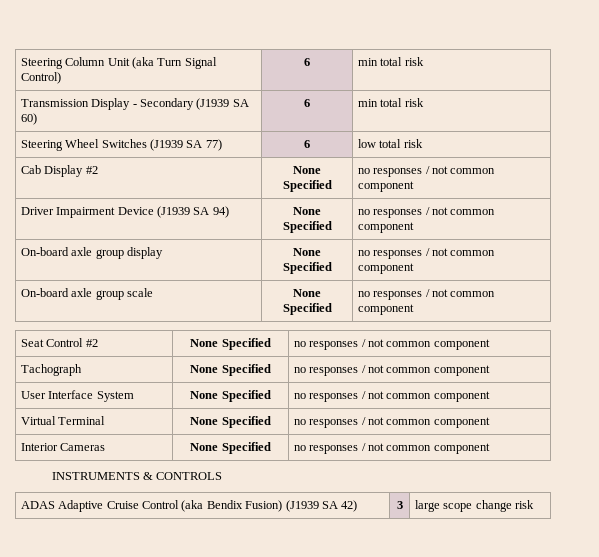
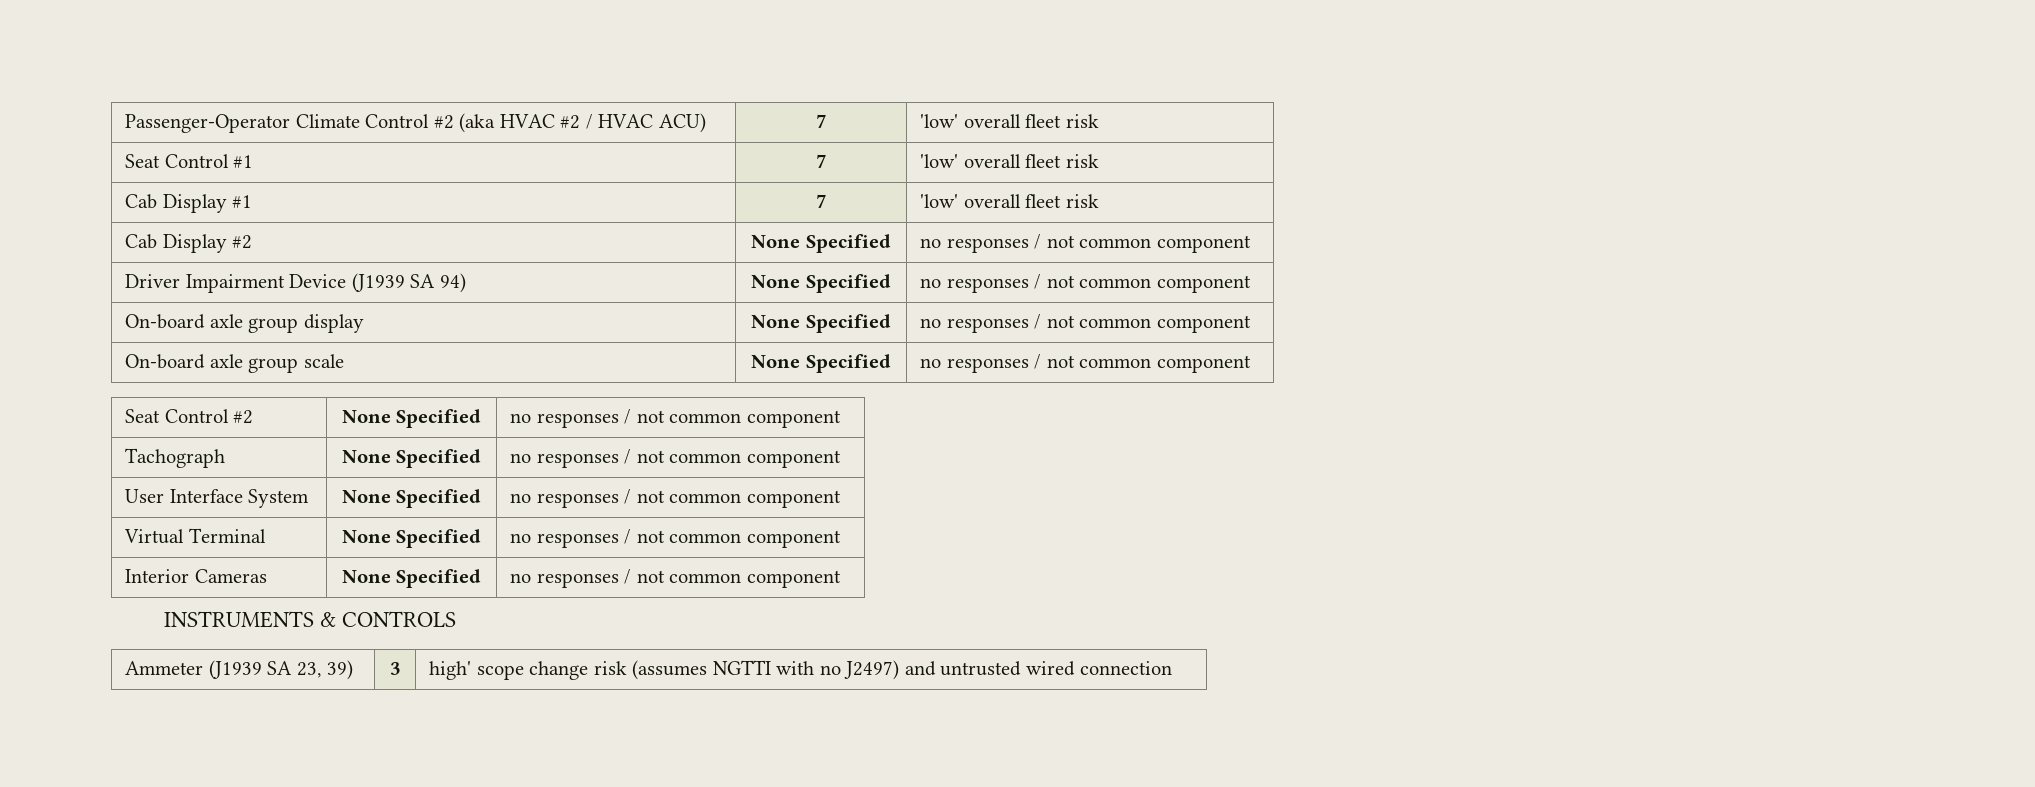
[20,57,217,69] [20,72,61,84] [304,58,310,66] [357,57,424,66] [20,98,249,110] [20,113,37,125] [304,99,310,107] [357,98,424,107] [20,139,222,151] [304,140,310,148] [357,139,402,148] Steering Column Unit (aka Turn Signal Control) | 6 | min total risk // Transmission Display - Secondary (J1939 SA 60) | 6 | min total risk // Steering Wheel Switches (J1939 SA 77) | 6 | low total -> [125,113,706,133] [815,114,827,128] [920,114,1099,128] [125,154,254,168] [815,154,827,168] [920,154,1099,168] [125,194,253,213] [815,194,827,208] [920,194,1062,208] Passenger-Operator Climate Control #2 (aka HVAC #2 / HVAC ACU) | 7 | 'low' overall fleet risk // Seat Control #1 | 7 | 'low' overall fleet risk // Cab Display #1 | 7 | 'low' overall fleet
[20,500,358,512] ADAS Adaptive Cruise Control (aka Bendix Fusion) (J1939 SA 42) -> [125,660,354,680] Ammeter (J1939 SA 23, 39)
[414,500,440,512] large -> [429,661,472,680] high'
(535, 504) none -> [632,660,1172,680] (assumes NGTTI with no J2497) and untrusted wired connection

